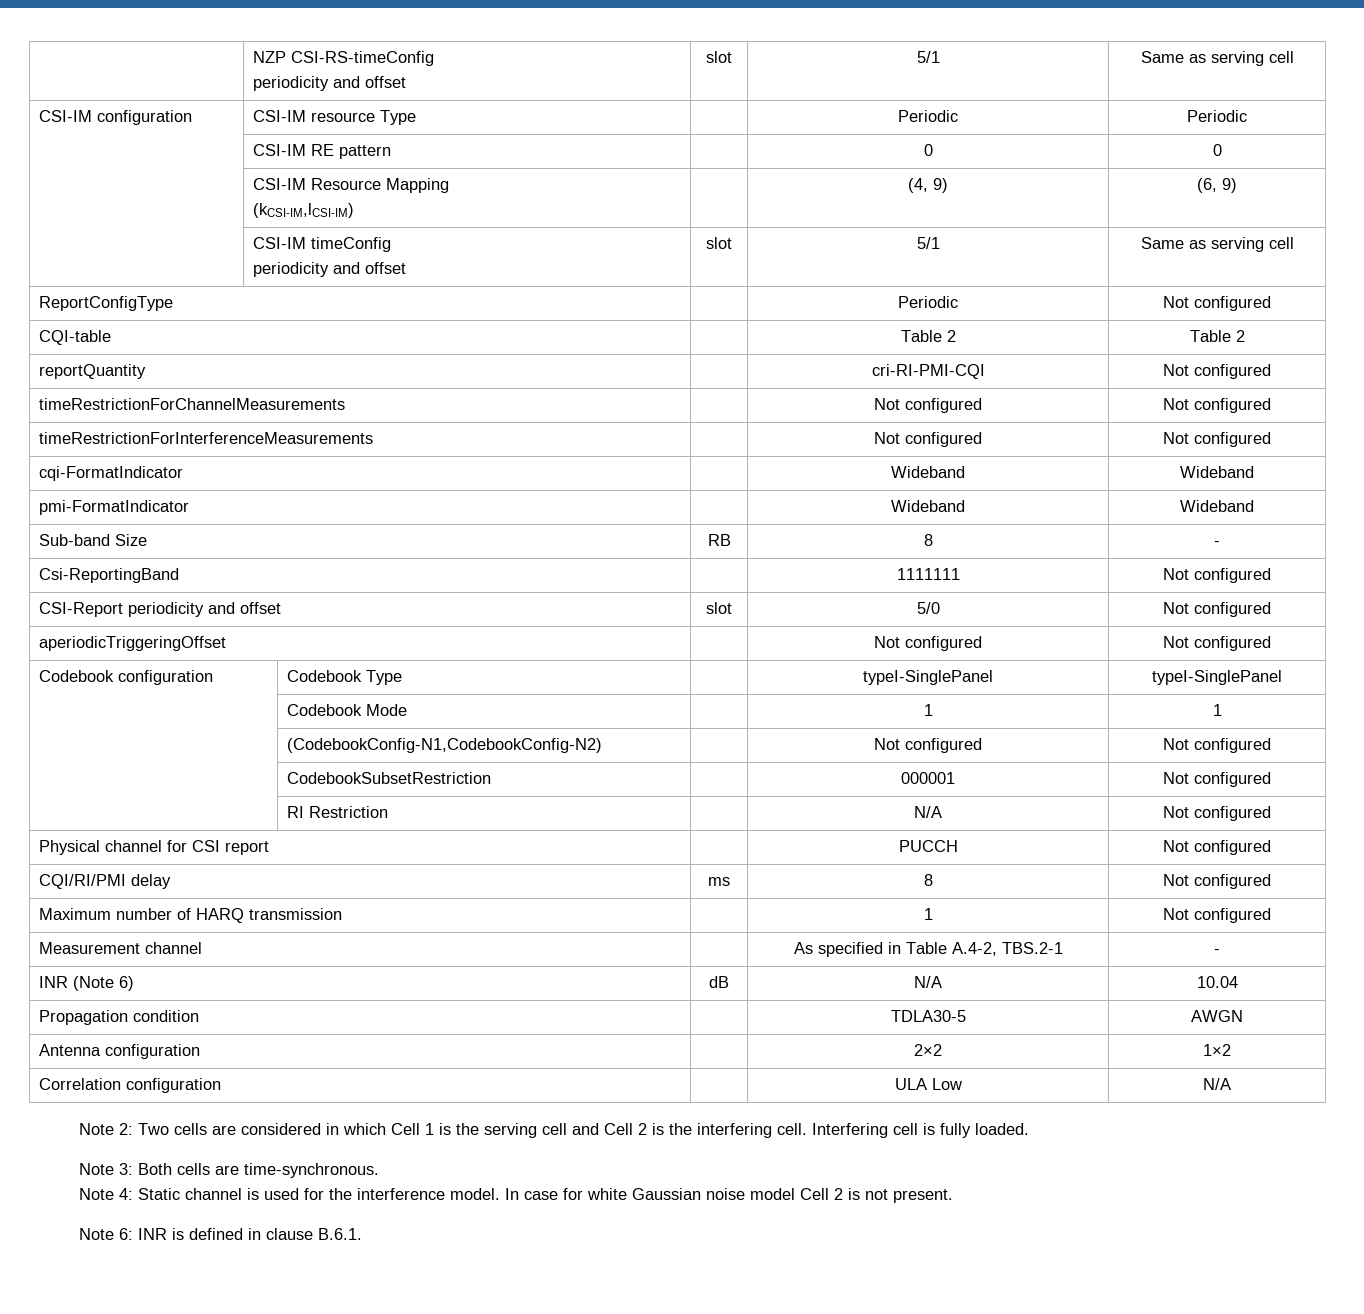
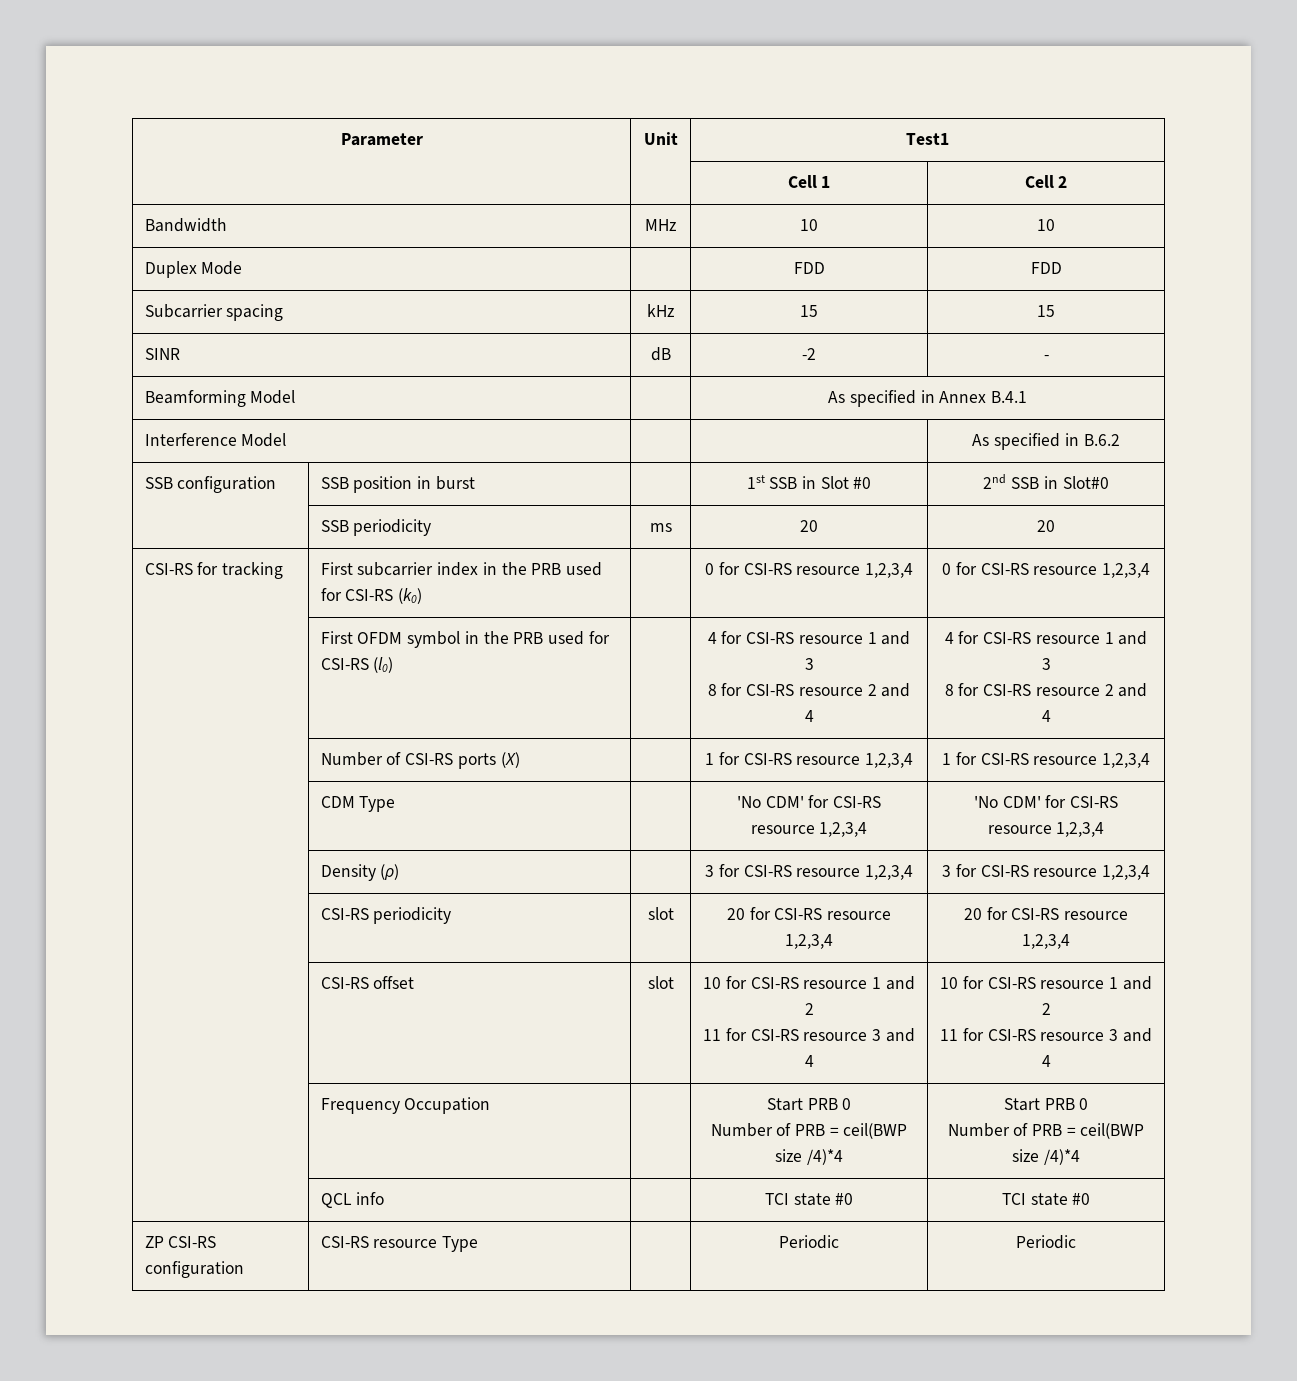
[252,51,434,66] [252,76,406,91] [706,51,732,63] [916,51,940,63] [1140,51,1294,66] [38,110,192,125] [252,110,306,122] | NZP CSI-RS-timeConfig // periodicity and offset | slot | 5/1 | Same as serving cell // CSI-IM configuration | CSI-IM -> [340,133,423,146] [643,132,678,145] [906,133,949,145] [787,175,831,188] [1024,175,1068,188] [144,218,227,232] [645,219,676,231] [800,219,818,231] [1037,219,1055,231] [144,261,243,278] [793,262,825,274] [1030,262,1062,274] [144,304,284,321] [647,304,674,317] [800,305,818,317] [1037,305,1055,317] [144,348,180,360] [650,347,671,361] [802,348,816,360] [1043,355,1049,360] [144,390,296,407] [828,390,1027,407] [144,433,287,447] [972,433,1120,450] [144,476,277,493] [320,476,475,493] [746,475,872,489] [983,474,1109,489] [320,519,432,536] [649,523,672,532] [800,520,818,532] [1037,520,1055,532] [144,562,284,579] [320,562,602,576] [320,588,423,604] [705,562,913,578] [942,562,1150,578] [320,631,610,648] [320,657,394,673] [707,631,911,645] [804,658,814,670] [707,683,911,697] [804,710,814,722] [944,631,1148,645] [1041,658,1051,670] [944,683,1148,697] [1041,710,1051,722] [320,752,520,769] [705,752,913,768] [942,752,1150,768] [320,796,396,812] [736,795,882,808] [750,822,868,837] [973,795,1119,808] [987,822,1105,837] [320,864,400,881] [705,864,913,880] [942,864,1150,880] [320,907,452,924] [647,907,674,920] [726,907,892,920] [785,934,833,949] [963,907,1129,920] [1022,934,1070,949] [320,976,415,989] [647,976,674,989] [703,976,915,990] [804,1003,814,1015] [703,1028,915,1042] [804,1055,814,1067] [940,976,1152,990] [1041,1003,1051,1015] [940,1028,1152,1042] [1041,1055,1051,1067] [320,1097,491,1114] [766,1098,852,1111] [710,1123,908,1139] [775,1149,843,1165] [1003,1098,1089,1111] [947,1123,1145,1139] [1012,1149,1080,1165] [320,1192,385,1208] [764,1193,854,1206] [1001,1193,1091,1206] [144,1236,217,1248] [144,1261,244,1278] [320,1236,369,1248] Parameter | Unit | Test1 // | | Cell 1 | Cell 2 // Bandwidth | MHz | 10 | 10 // Duplex Mode | | FDD | FDD // Subcarrier spacing | kHz | 15 | 15 // SINR | dB | -2 | - // Beamforming Model | | As specified in Annex B.4.1 // Interference Model | | | As specified in B.6.2 // SSB configuration | SSB position in burst | | 1st SSB in Slot #0 | 2nd SSB in Slot#0 // | SSB periodicity | ms | 20 | 20 // CSI-RS for tracking | First subcarrier index in the PRB used for CSI-RS (k0) | | 0 for CSI-RS resource 1,2,3,4 | 0 for CSI-RS resource 1,2,3,4 // | First OFDM symbol in the PRB used for CSI-RS (l0) | | 4 for CSI-RS resource 1 and 3 // 8 for CSI-RS resource 2 and 4 | 4 for CSI-RS resource 1 and 3 // 8 for CSI-RS resource 2 and 4 // | Number of CSI-RS ports (X) | | 1 for CSI-RS resource 1,2,3,4 | 1 for CSI-RS resource 1,2,3,4 // | CDM Type | | 'No CDM' for CSI-RS resource 1,2,3,4 | 'No CDM' for CSI-RS resource 1,2,3,4 // | Density (ρ) | | 3 for CSI-RS resource 1,2,3,4 | 3 for CSI-RS resource 1,2,3,4 // | CSI-RS periodicity | slot | 20 for CSI-RS resource 1,2,3,4 | 20 for CSI-RS resource 1,2,3,4 // | CSI-RS offset | slot | 10 for CSI-RS resource 1 and 2 // 11 for CSI-RS resource 3 and 4 | 10 for CSI-RS resource 1 and 2 // 11 for CSI-RS resource 3 and 4 // | Frequency Occupation | | Start PRB 0 // Number of PRB = ceil(BWP size /4)*4 | Start PRB 0 // Number of PRB = ceil(BWP size /4)*4 // | QCL info | | TCI state #0 | TCI state #0 // ZP CSI-RS configuration | CSI-RS
[252,144,391,159] [923,144,933,156] [1212,144,1222,156] [252,178,449,193] [252,203,354,218] [908,178,948,193] [1197,178,1237,193] [252,237,391,252] [252,262,406,277] [706,237,732,249] [916,237,940,249] [1140,237,1294,252] [38,296,173,311] [898,296,958,308] [1163,296,1271,311] [38,330,111,345] [900,330,956,342] [1189,330,1245,342] [38,364,146,379] [871,364,985,379] [1163,364,1271,379] [38,398,345,410] [874,398,982,413] [1163,398,1271,413] [38,432,373,444] [874,432,982,447] [1163,432,1271,447] [38,466,183,481] [891,466,965,478] [1180,466,1254,478] [38,500,189,515] [891,500,965,512] [1180,500,1254,512] [38,534,147,546] [707,534,731,546] [923,534,933,546] [1214,541,1220,546] [38,568,179,583] [896,568,960,580] [1163,568,1271,583] [38,602,281,617] [706,602,732,614] [916,602,940,614] [1163,602,1271,617] [38,636,226,651] [874,636,982,651] [1163,636,1271,651] [38,670,213,685] [286,670,402,685] [863,670,993,685] [1152,670,1282,685] [286,704,407,716] [923,704,933,716] [1212,704,1222,716] [286,738,602,753] [874,738,982,753] [1163,738,1271,753] [286,772,491,784] [901,772,955,784] [1163,772,1271,787] [286,806,388,818] [914,806,942,818] [1163,806,1271,821] [38,840,269,855] [898,840,958,852] [1163,840,1271,855] [38,874,171,889] [708,877,730,886] [923,874,933,886] [1163,874,1271,889] [38,908,342,923] [923,908,933,920] [1163,908,1271,923] [38,942,202,954] [793,942,1063,957] [1214,949,1220,954] [38,976,134,991] [709,976,729,988] [914,976,942,988] [1196,976,1238,988] [38,1010,199,1025] [890,1010,966,1022] [1191,1010,1243,1022] [38,1044,200,1059] [914,1044,942,1056] [1203,1044,1231,1056] [38,1078,221,1093] [894,1078,962,1090] [1203,1078,1231,1090] [78,1123,1029,1138] [78,1163,379,1178] [78,1188,953,1203] [78,1228,362,1240] // | CSI-IM RE pattern | | 0 | 0 // | CSI-IM Resource Mapping // (kCSI-IM,lCSI-IM) | | (4, 9) | (6, 9) // | CSI-IM timeConfig // periodicity and offset | slot | 5/1 | Same as serving cell // ReportConfigType | | Periodic | Not configured // CQI-table | | Table 2 | Table 2 // reportQuantity | | cri-RI-PMI-CQI | Not configured // timeRestrictionForChannelMeasurements | | Not configured | Not configured // timeRestrictionForInterferenceMeasurements | | Not configured | Not configured // cqi-FormatIndicator | | Wideband | Wideband // pmi-FormatIndicator | | Wideband | Wideband // Sub-band Size | RB | 8 | - // Csi-ReportingBand | | 1111111 | Not configured // CSI-Report periodicity and offset | slot | 5/0 | Not configured // aperiodicTriggeringOffset | | Not configured | Not configured // Codebook configuration | Codebook Type | | typeI-SinglePanel | typeI-SinglePanel // | Codebook Mode | | 1 | 1 // | (CodebookConfig-N1,CodebookConfig-N2) | | Not configured | Not configured // | CodebookSubsetRestriction | | 000001 | Not configured // | RI Restriction | | N/A | Not configured // Physical channel for CSI report | | PUCCH | Not configured // CQI/RI/PMI delay | ms | 8 | Not configured // Maximum number of HARQ transmission | | 1 | Not configured // Measurement channel | | As specified in Table A.4-2, TBS.2-1 | - // INR (Note 6) | dB | N/A | 10.04 // Propagation condition | | TDLA30-5 | AWGN // Antenna configuration | | 2×2 | 1×2 // Correlation configuration | | ULA Low | N/A // Note 2: Two cells are considered in which Cell 1 is the serving cell and Cell 2 is the interfering cell. Interfering cell is fully loaded. // Note 3: Both cells are time-synchronous. // Note 4: Static channel is used for the interference model. In case for white Gaussian noise model Cell 2 is not present. // Note 6: INR is defined in clause B.6.1. -> (1076, 1242) none

